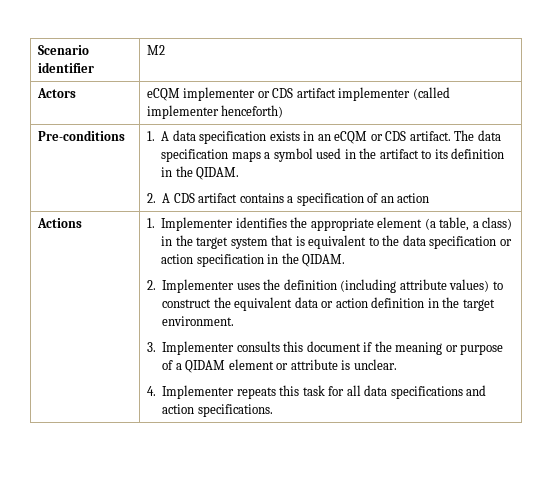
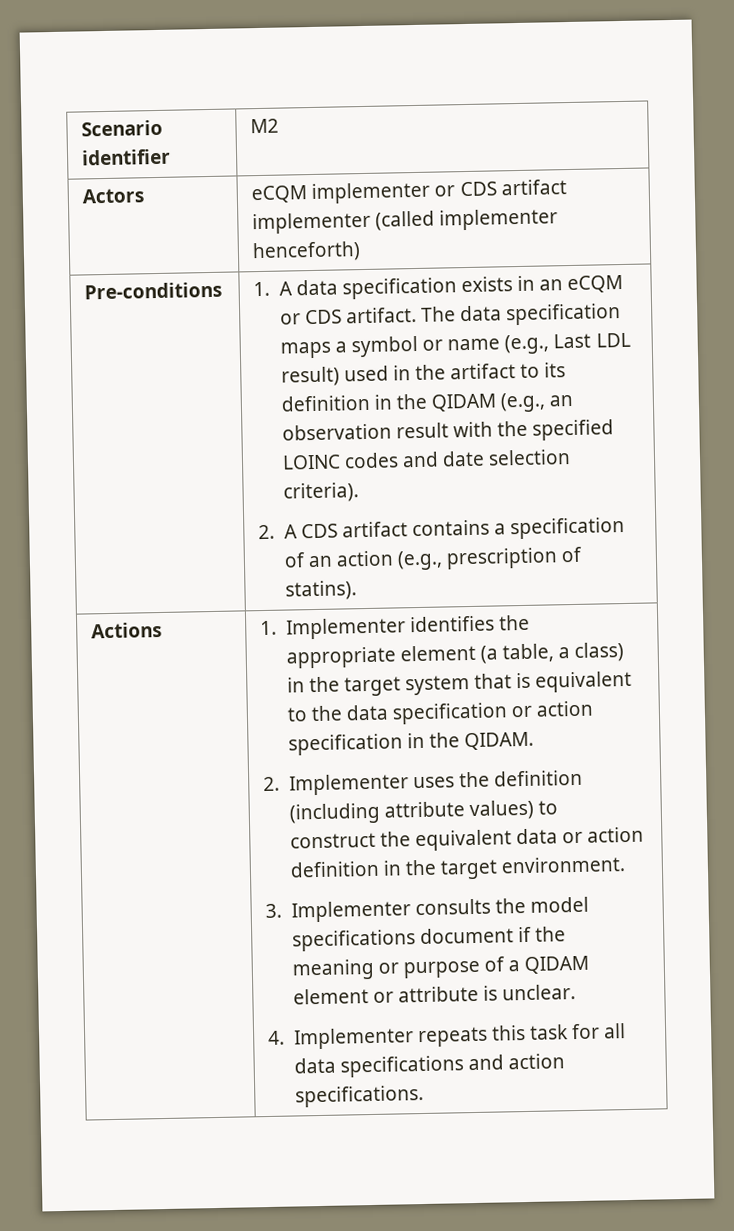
(313, 155) none -> [422,332,631,355] [280,366,340,387] or name (e.g., Last LDL result)
[196,167,240,180] QIDAM. -> [431,392,574,413] [281,419,615,441] [281,449,572,470] [282,482,359,503] QIDAM (e.g., an observation result with the specified LOINC codes and date selection criteria).
(430, 198) none -> [397,546,584,571] [284,580,357,601] (e.g., prescription of statins).
[283,341,304,352] this -> [494,896,590,914] [291,929,416,952] the model specifications

